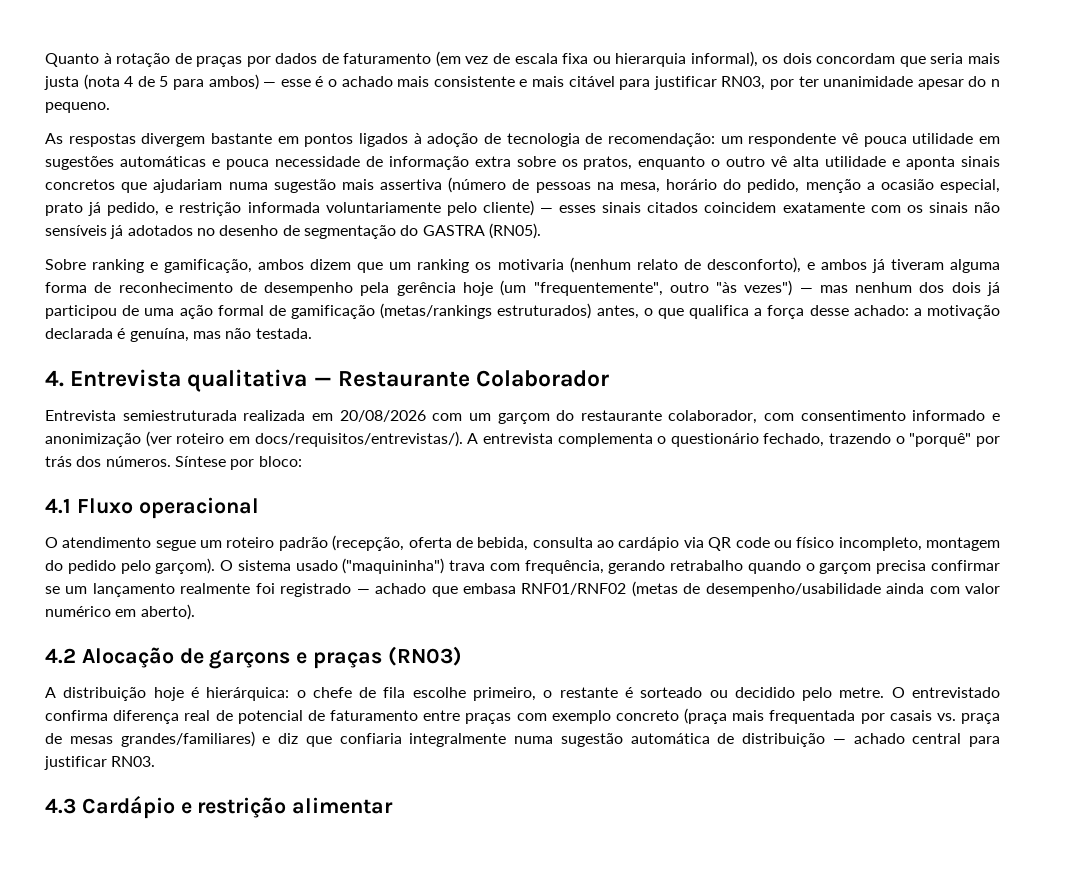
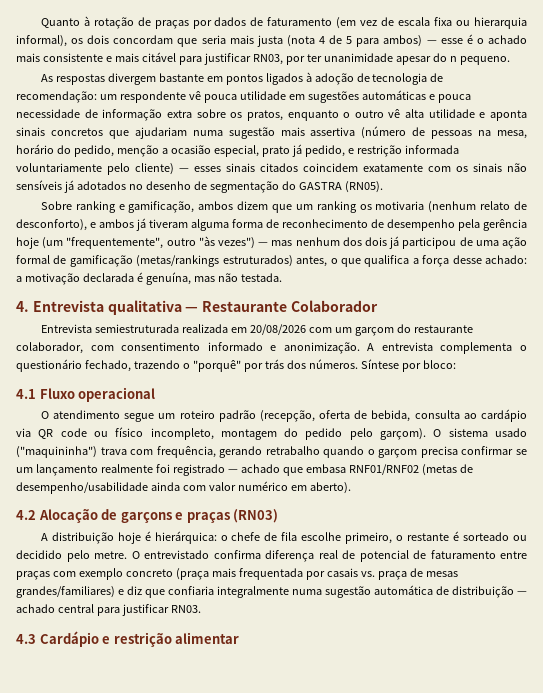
[45,431,463,447] anonimização (ver roteiro em docs/requisitos/entrevistas/). -> [283,342,360,354] anonimização.

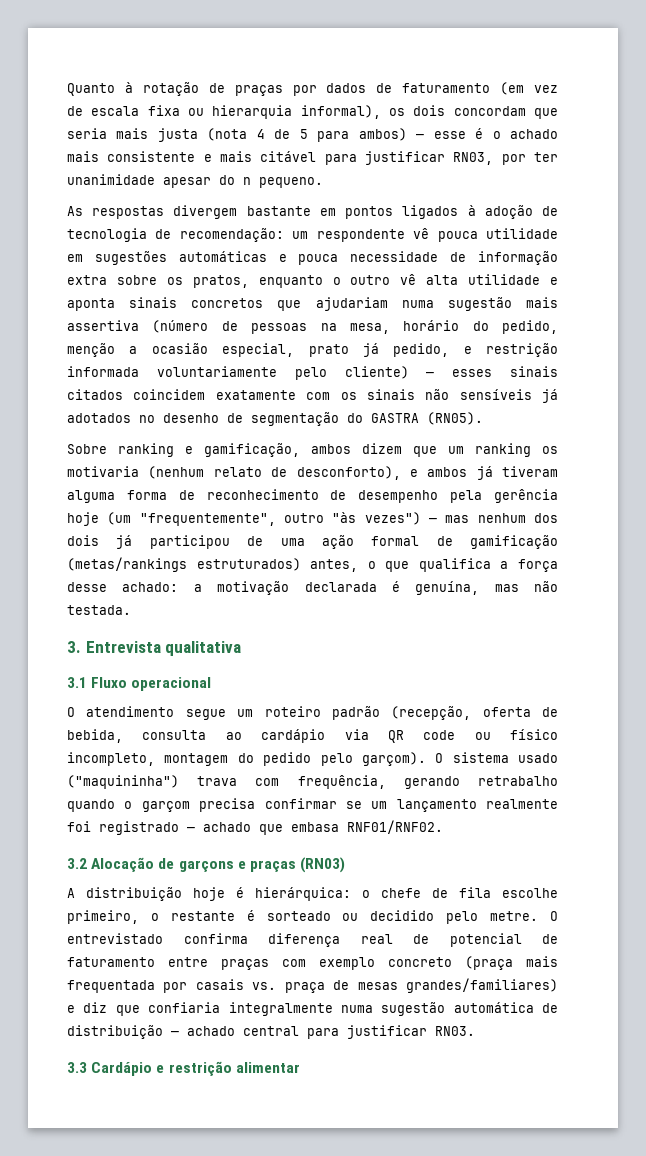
[16,301,29,312] 4. -> [67,641,81,653] 3.
[185,300,378,312] [40,324,473,336] [16,342,527,354] [16,359,456,372] [16,389,36,399] — Restaurante Colaborador // Entrevista semiestruturada realizada em 20/08/2026 com um garçom do restaurante colaborador, com consentimento informado e anonimização. A entrevista complementa o questionário fechado, trazendo o "porquê" por trás dos números. Síntese por bloco: // 4.1 -> [67,677,87,688] // 3.1
[348,464,473,476] [16,481,351,494] [16,510,36,520] RNF01/RNF02 (metas de desempenho/usabilidade ainda com valor numérico em aberto). // 4.2 -> [347,820,443,834] [67,858,87,869] RNF01/RNF02. // 3.2
[16,634,36,644] 4.3 -> [67,1062,87,1073] 3.3

